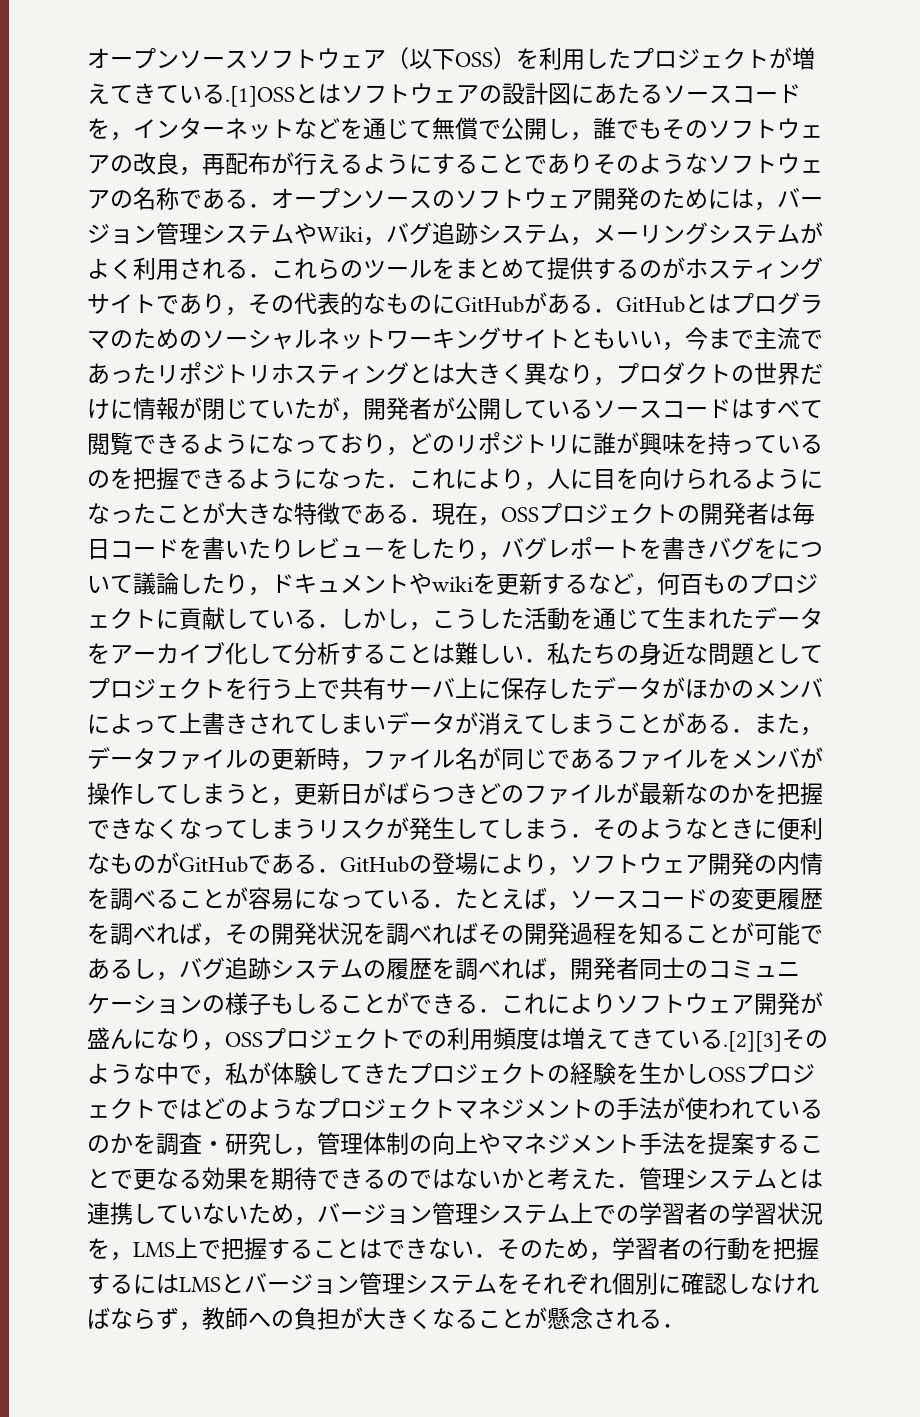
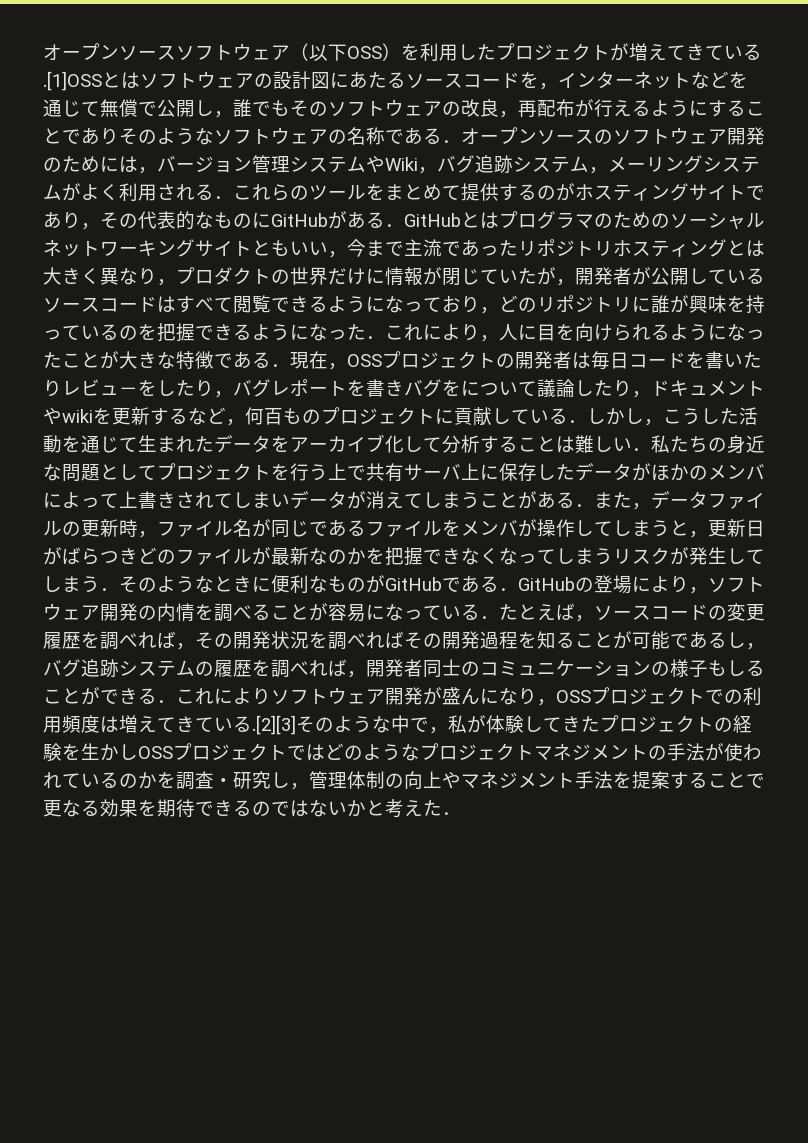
[639,1167,823,1190] [87,1202,823,1226] [87,1237,819,1261] [87,1272,819,1295] [87,1307,685,1331] 管理システムとは連携していないため，バージョン管理システム上での学習者の学習状況を，LMS上で把握することはできない．そのため，学習者の行動を把握するにはLMSとバージョン管理システムをそれぞれ個別に確認しなければならず，教師への負担が大きくなることが懸念される． -> (461, 813) none

